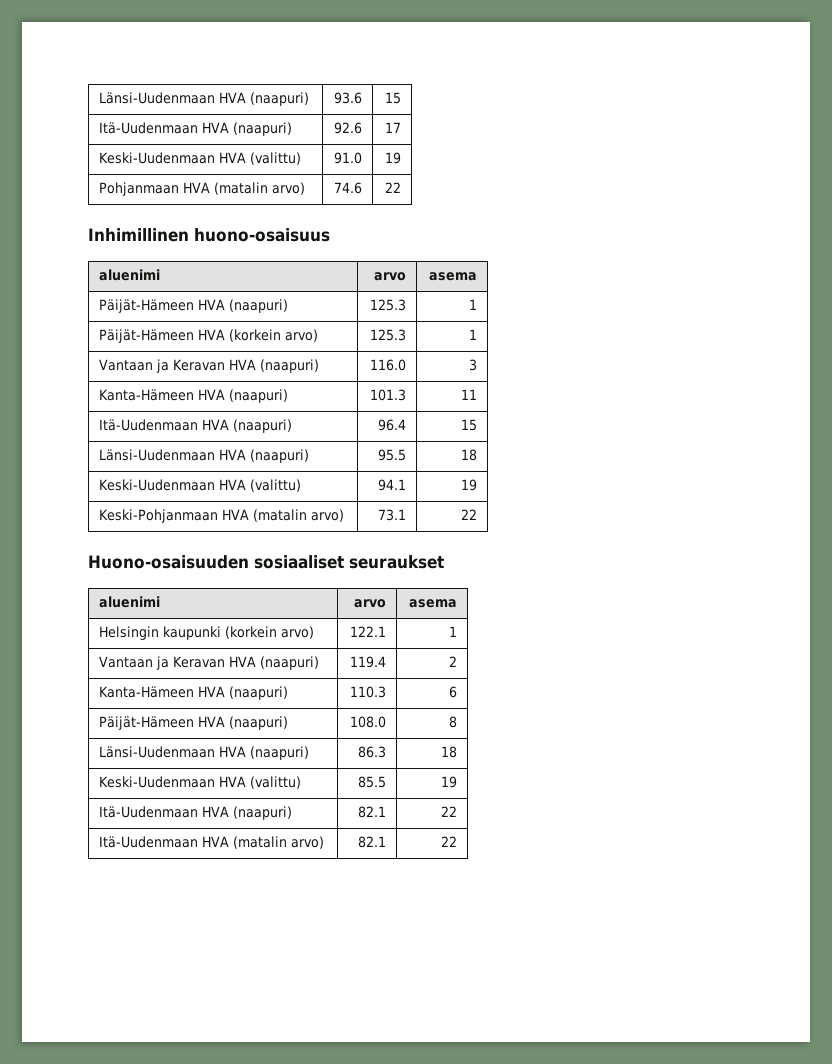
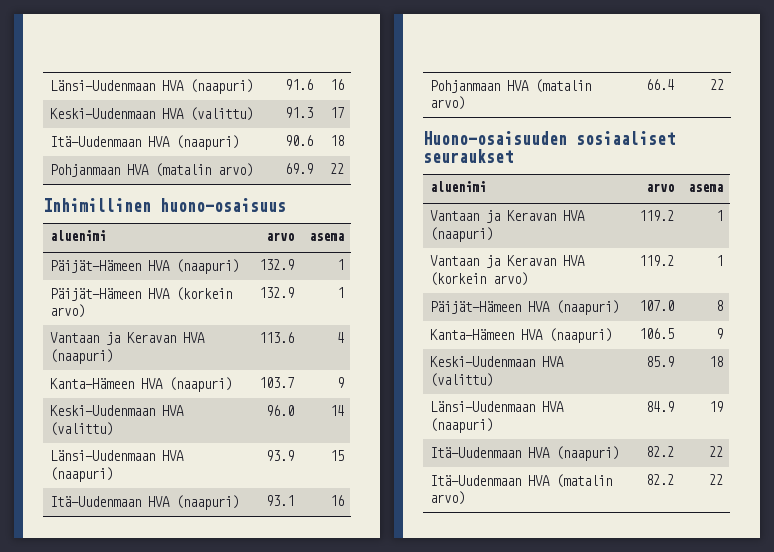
[98,92,309,106] [334,92,363,104] [385,92,402,104] [98,122,292,136] [334,122,363,134] [385,122,402,133] [98,152,301,165] [334,152,363,164] [385,152,402,164] [98,182,305,196] [334,182,363,194] Länsi-Uudenmaan HVA (naapuri) | 93.6 | 15 // Itä-Uudenmaan HVA (naapuri) | 92.6 | 17 // Keski-Uudenmaan HVA (valittu) | 91.0 | 19 // Pohjanmaan HVA (matalin arvo) | 74.6 -> [49,79,253,94] [285,79,314,90] [330,79,345,90] [49,107,253,121] [285,107,314,118] [330,107,345,118] [49,135,239,150] [285,135,314,146] [330,135,345,146] [49,163,253,177] [285,163,314,174] Länsi-Uudenmaan HVA (naapuri) | 91.6 | 16 // Keski-Uudenmaan HVA (valittu) | 91.3 | 17 // Itä-Uudenmaan HVA (naapuri) | 90.6 | 18 // Pohjanmaan HVA (matalin arvo) | 69.9
[370,299,407,311] 125.3 -> [259,259,295,270] 132.9
[370,329,407,341] [469,329,478,340] [98,359,319,373] [370,359,407,371] [469,359,478,371] [98,389,288,403] [370,389,407,401] [461,389,478,400] [98,419,292,433] [378,419,407,431] [461,419,478,431] [98,449,309,463] [378,449,407,461] [461,449,478,461] [98,479,301,492] [378,479,407,491] [461,479,478,491] [98,509,344,523] [378,509,407,521] 125.3 | 1 // Vantaan ja Keravan HVA (naapuri) | 116.0 | 3 // Kanta-Hämeen HVA (naapuri) | 101.3 | 11 // Itä-Uudenmaan HVA (naapuri) | 96.4 | 15 // Länsi-Uudenmaan HVA (naapuri) | 95.5 | 18 // Keski-Uudenmaan HVA (valittu) | 94.1 | 19 // Keski-Pohjanmaan HVA (matalin arvo) | 73.1 -> [259,287,295,298] [337,287,345,298] [49,332,205,345] [49,349,113,364] [259,332,295,343] [337,332,345,343] [49,377,232,392] [259,377,295,388] [337,377,345,388] [49,405,184,416] [49,422,113,436] [266,405,295,416] [330,405,345,416] [49,450,184,461] [49,467,113,482] [266,450,295,461] [330,450,345,461] [49,495,239,510] [266,495,295,506] [330,495,345,506] [429,79,591,93] [429,96,465,110] [646,79,675,90] 132.9 | 1 // Vantaan ja Keravan HVA (naapuri) | 113.6 | 4 // Kanta-Hämeen HVA (naapuri) | 103.7 | 9 // Keski-Uudenmaan HVA (valittu) | 96.0 | 14 // Länsi-Uudenmaan HVA (naapuri) | 93.9 | 15 // Itä-Uudenmaan HVA (naapuri) | 93.1 | 16 // Pohjanmaan HVA (matalin arvo) | 66.4
[98,626,314,640] [350,626,387,637] [449,626,458,637] [98,656,319,670] [350,656,387,668] [449,656,458,667] [98,686,288,700] [350,686,387,698] [449,686,458,698] [98,716,288,730] [350,716,387,728] [449,716,458,728] [98,746,309,760] [358,746,387,758] [441,746,458,758] [98,776,301,789] [358,776,387,788] Helsingin kaupunki (korkein arvo) | 122.1 | 1 // Vantaan ja Keravan HVA (naapuri) | 119.4 | 2 // Kanta-Hämeen HVA (naapuri) | 110.3 | 6 // Päijät-Hämeen HVA (naapuri) | 108.0 | 8 // Länsi-Uudenmaan HVA (naapuri) | 86.3 | 18 // Keski-Uudenmaan HVA (valittu) | 85.5 -> [429,210,585,223] [429,227,493,242] [639,210,675,221] [716,210,724,221] [429,255,585,268] [429,272,528,286] [639,255,675,266] [716,255,724,266] [429,300,619,315] [639,300,675,311] [716,300,724,311] [429,328,612,343] [639,328,675,339] [716,328,724,339] [429,356,564,367] [429,373,493,387] [646,356,675,367] [709,356,724,367] [429,401,564,412] [429,418,493,433] [646,401,675,412] Vantaan ja Keravan HVA (naapuri) | 119.2 | 1 // Vantaan ja Keravan HVA (korkein arvo) | 119.2 | 1 // Päijät-Hämeen HVA (naapuri) | 107.0 | 8 // Kanta-Hämeen HVA (naapuri) | 106.5 | 9 // Keski-Uudenmaan HVA (valittu) | 85.9 | 18 // Länsi-Uudenmaan HVA (naapuri) | 84.9
[358,806,387,818] 82.1 -> [646,446,675,457] 82.2
[358,836,387,848] 82.1 -> [646,474,675,485] 82.2

